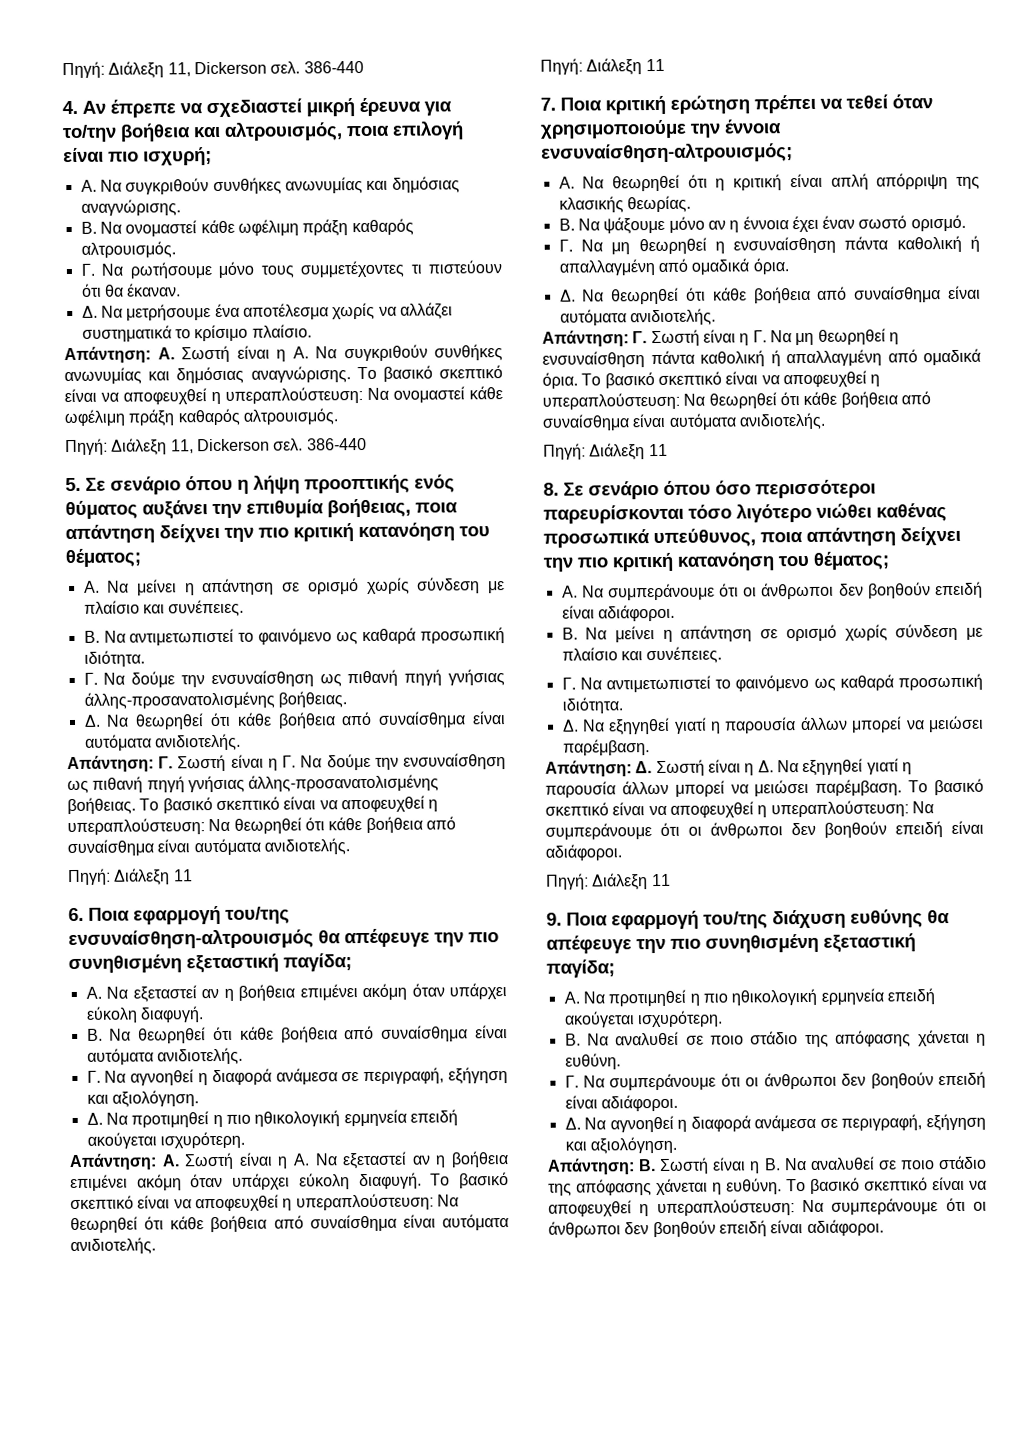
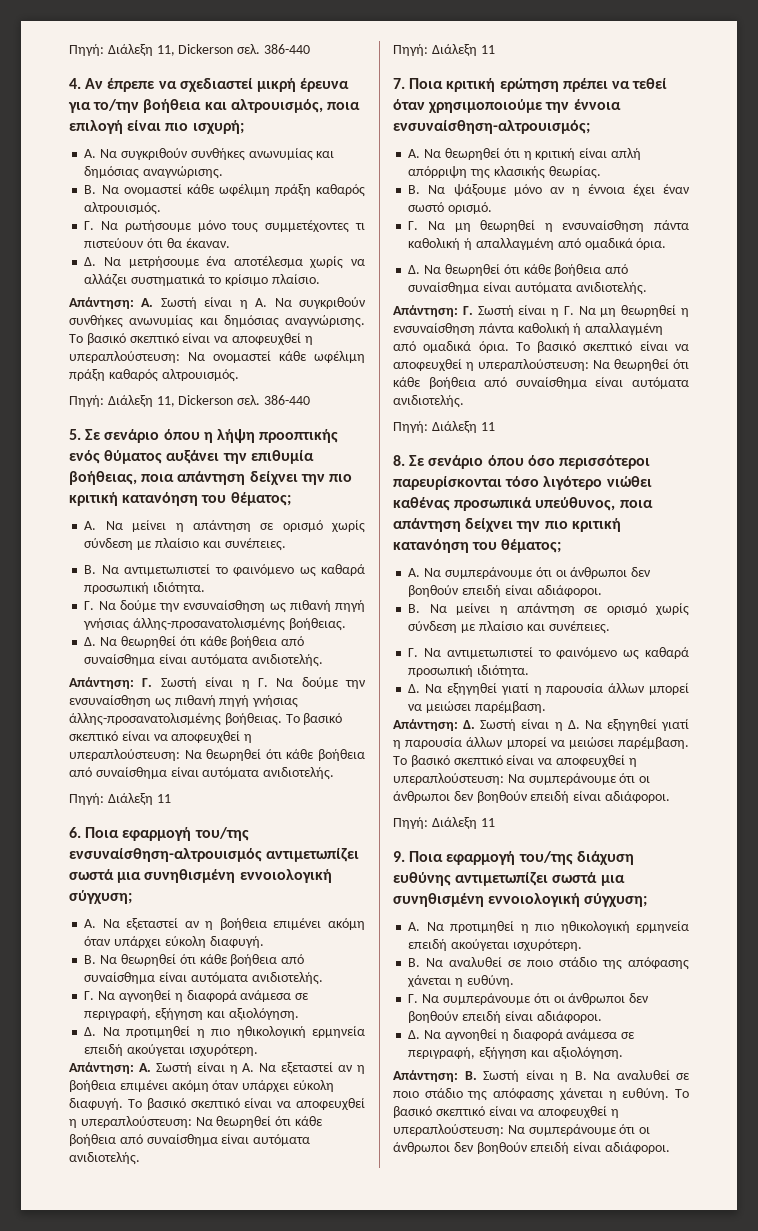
[318,928,499,948] [68,953,352,974] θα απέφευγε την πιο συνηθισμένη εξεταστική παγίδα; -> [266,848,360,862] [69,869,332,883] [69,890,132,904] αντιμετωπίζει σωστά μια συνηθισμένη εννοιολογική σύγχυση;
[927,910,950,924] [546,933,916,954] [546,959,615,978] θα απέφευγε την πιο συνηθισμένη εξεταστική παγίδα; -> [455,872,625,886] [393,893,648,907] αντιμετωπίζει σωστά μια συνηθισμένη εννοιολογική σύγχυση;

